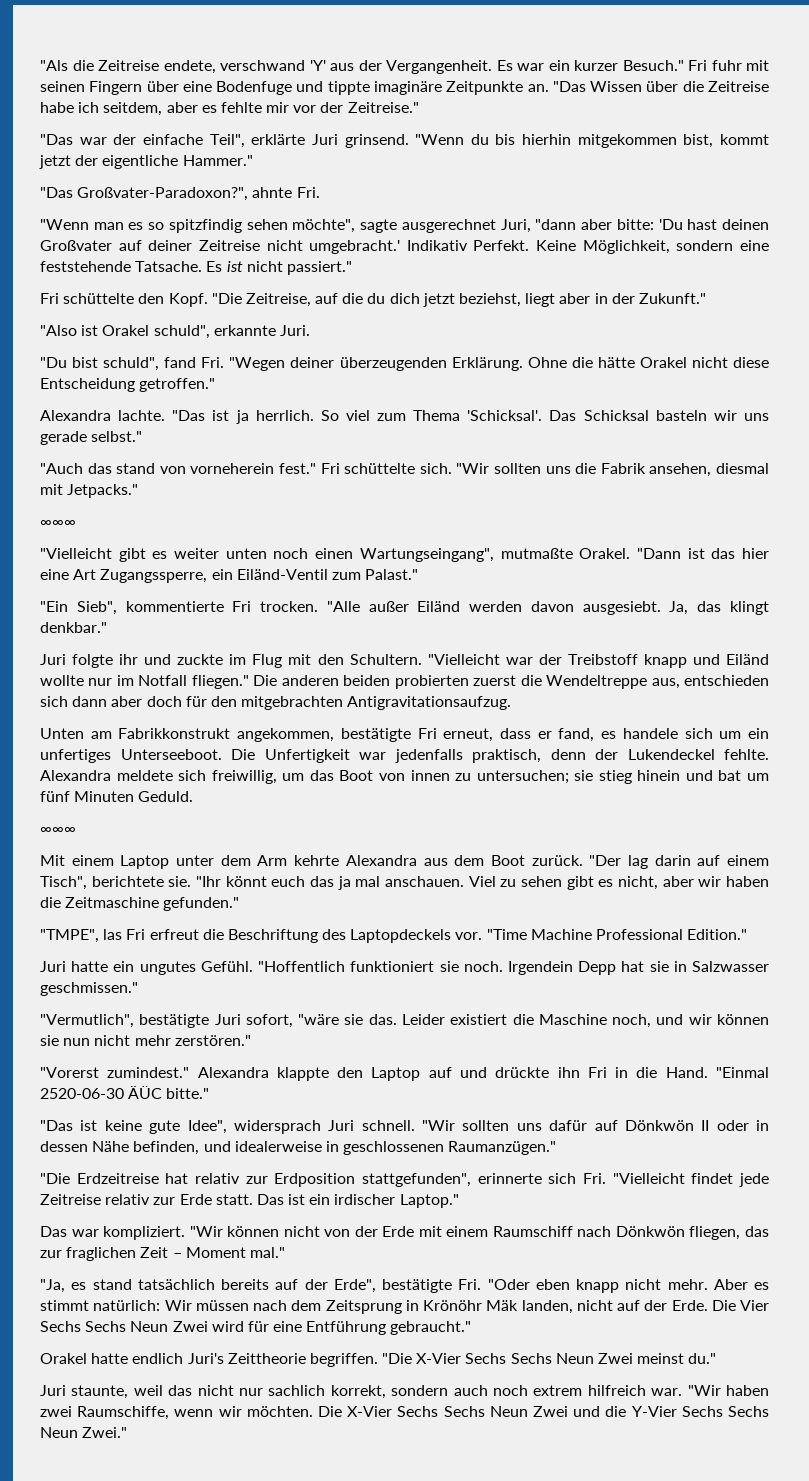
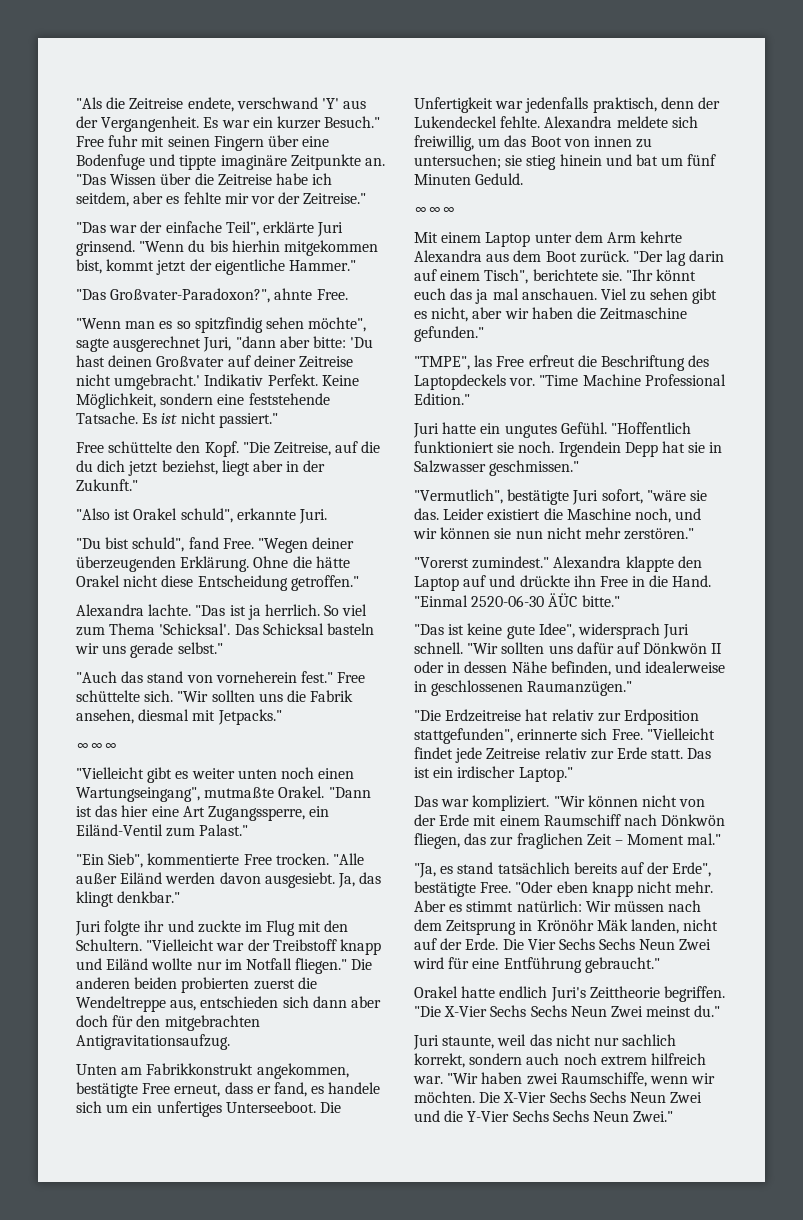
[688,60,707,71] Fri -> [76,136,104,147] Free
[296,187,320,198] Fri. -> [316,289,348,300] Free.
[40,293,59,304] Fri -> [76,442,104,453] Free
[201,357,225,368] Fri. -> [222,538,254,549] Free.
[320,463,340,474] Fri -> [337,672,366,683] Free
[232,601,252,612] Fri -> [243,854,272,865] Free
[417,728,437,739] Fri -> [142,1083,171,1094] Free
[126,929,146,940] Fri -> [496,356,525,367] Free
[587,1067,607,1078] Fri -> [599,576,628,587] Free
[582,1173,606,1184] Fri. -> [611,729,643,740] Free.
[458,1279,482,1290] Fri. -> [480,882,512,893] Free.

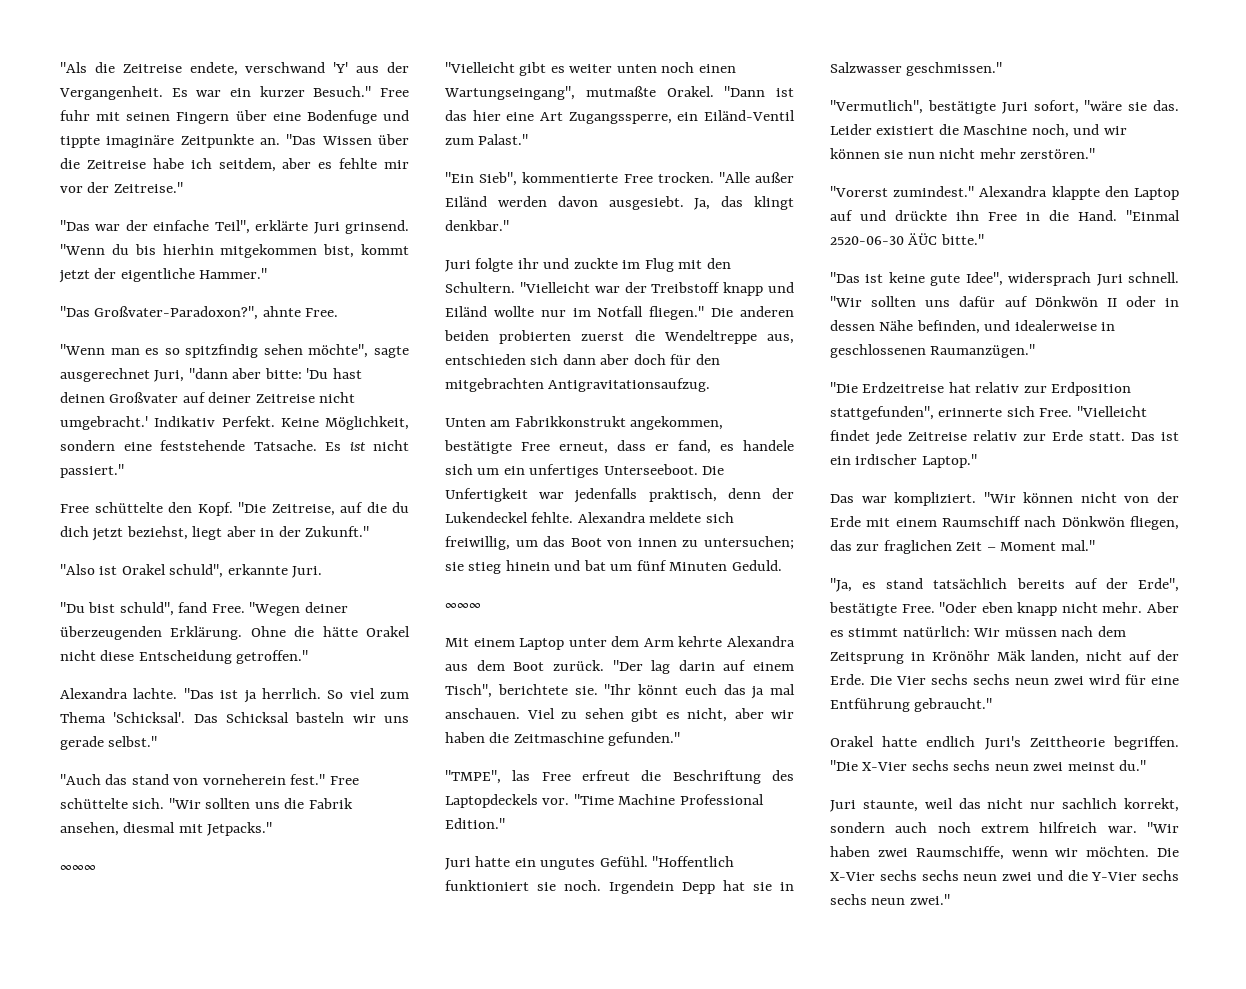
[558,938,712,950] Sechs Sechs Neun Zwei -> [931,674,1084,685] sechs sechs neun zwei
[490,1005,643,1017] Sechs Sechs Neun Zwei -> [911,760,1064,771] sechs sechs neun zwei
[549,1091,703,1103] [414,1110,674,1122] Sechs Sechs Neun Zwei und die Y-Vier Sechs Sechs Neun Zwei." -> [879,870,1179,881] [830,894,950,905] sechs sechs neun zwei und die Y-Vier sechs sechs neun zwei."

